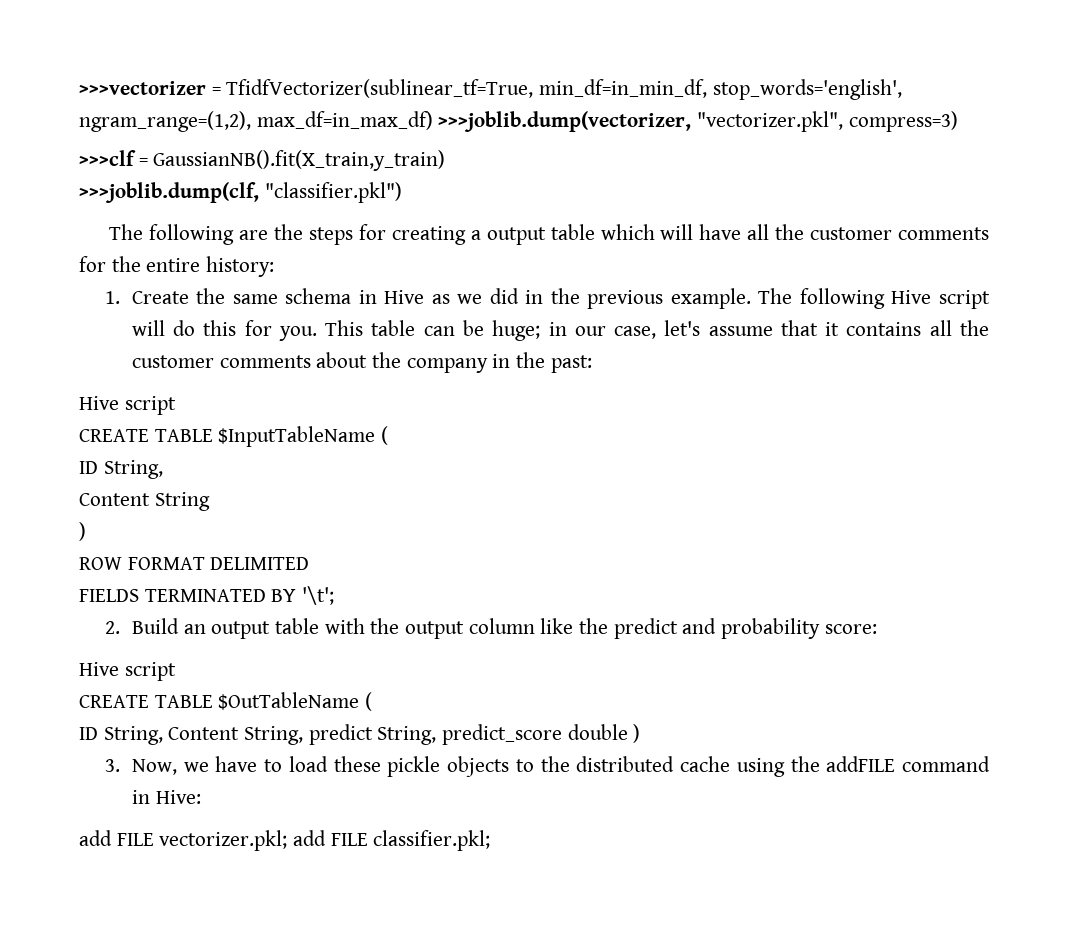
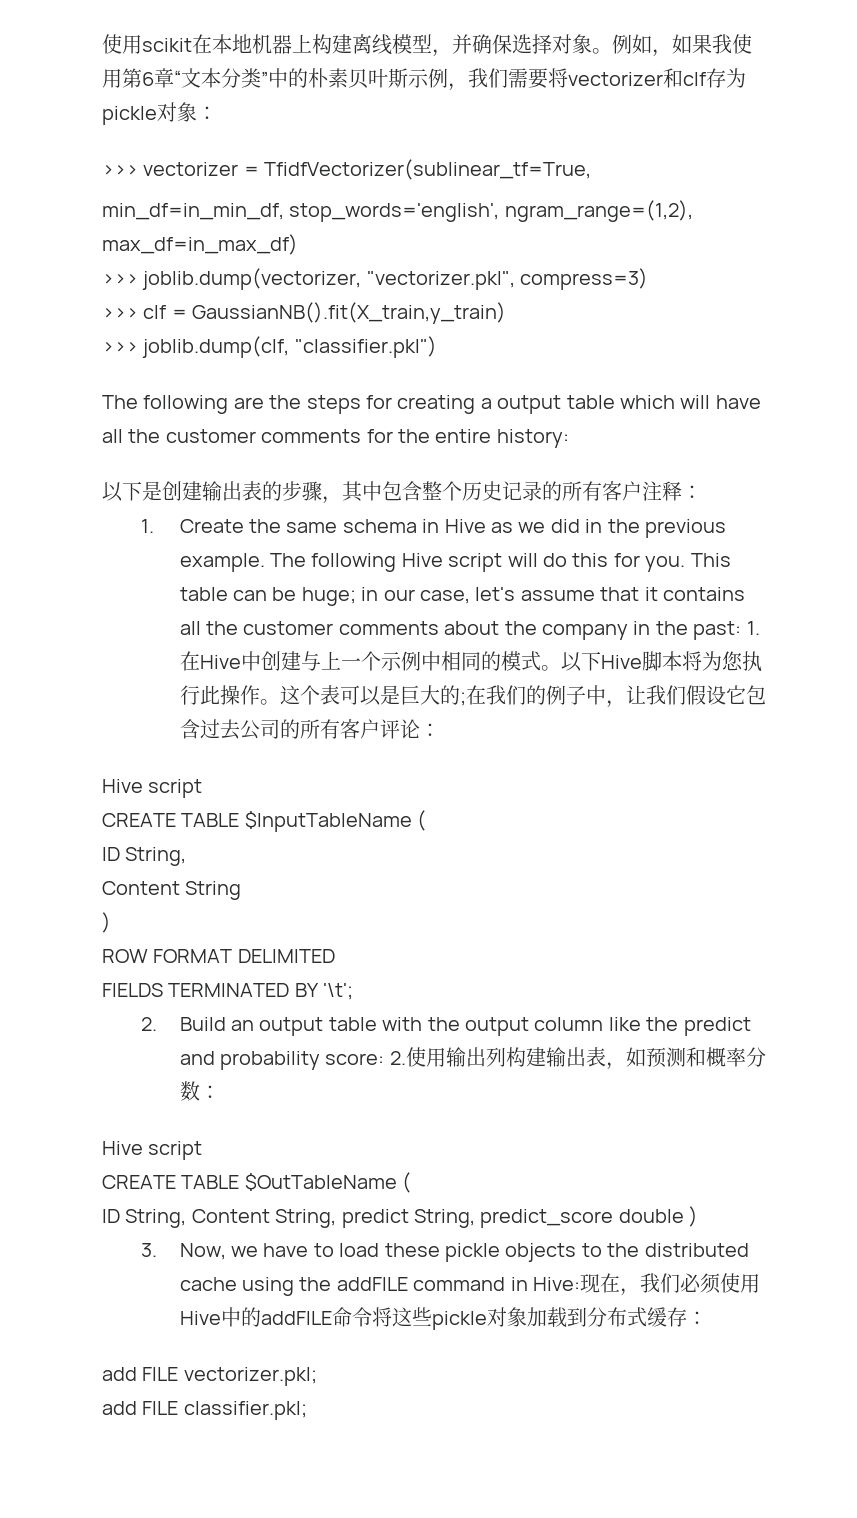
[79,81,206,95] >>>vectorizer -> [102,34,752,57] [102,68,746,91] [102,102,217,125] [102,162,239,176] 使用scikit在本地机器上构建离线模型，并确保选择对象。例如，如果我使用第6章“文本分类”中的朴素贝叶斯示例，我们需要将vectorizer和clf存为pickle对象： // >>> vectorizer
(534, 88) none -> (592, 169) //
[438,111,692,132] >>>joblib.dump(vectorizer, -> [102,268,362,290] // >>> joblib.dump(vectorizer,
[79,150,136,166] >>>clf -> [102,305,167,319] >>> clf
[79,182,259,203] >>>joblib.dump(clf, -> [102,336,290,358] >>> joblib.dump(clf,
(275, 266) none -> [102,481,702,504] // 以下是创建输出表的步骤，其中包含整个历史记录的所有客户注释：
(592, 364) none -> [746,621,760,635] [179,651,762,672] [179,685,766,708] [179,719,440,740] 1.在Hive中创建与上一个示例中相同的模式。以下Hive脚本将为您执行此操作。这个表可以是巨大的;在我们的例子中，让我们假设它包含过去公司的所有客户评论：
(877, 629) none -> [389,1047,766,1070] [179,1081,220,1101] 2.使用输出列构建输出表，如预测和概率分数：
(201, 797) none -> [580,1273,761,1296] [179,1307,707,1330] 现在，我们必须使用Hive中的addFILE命令将这些pickle对象加载到分布式缓存：
(288, 840) none -> (317, 1376) //

